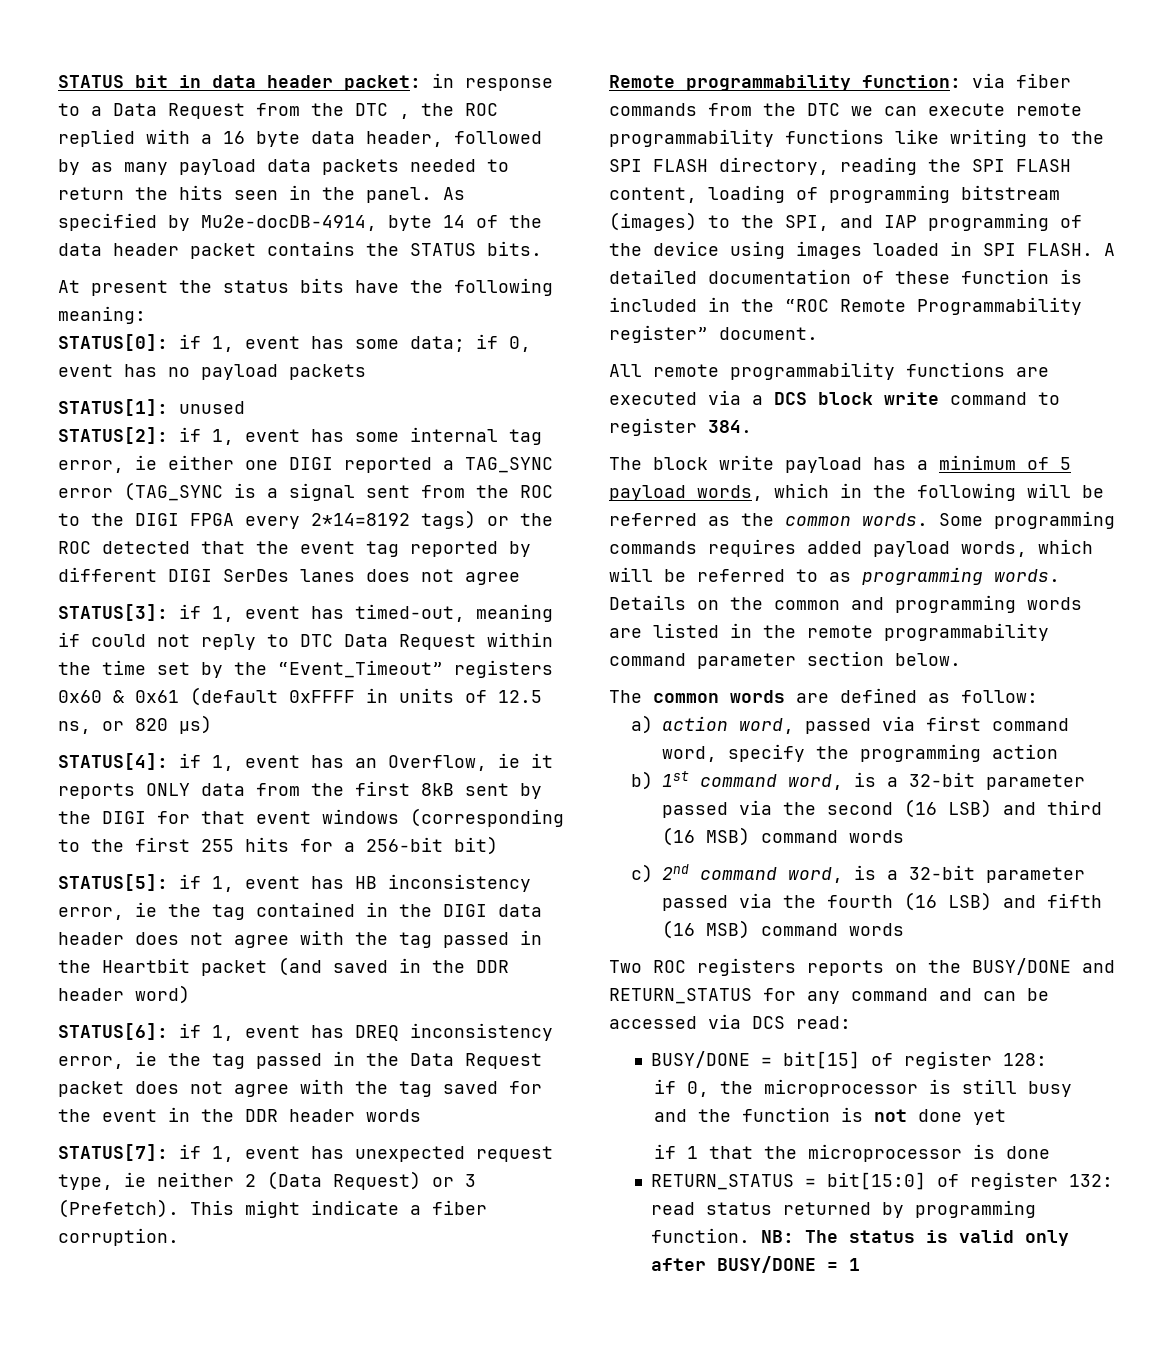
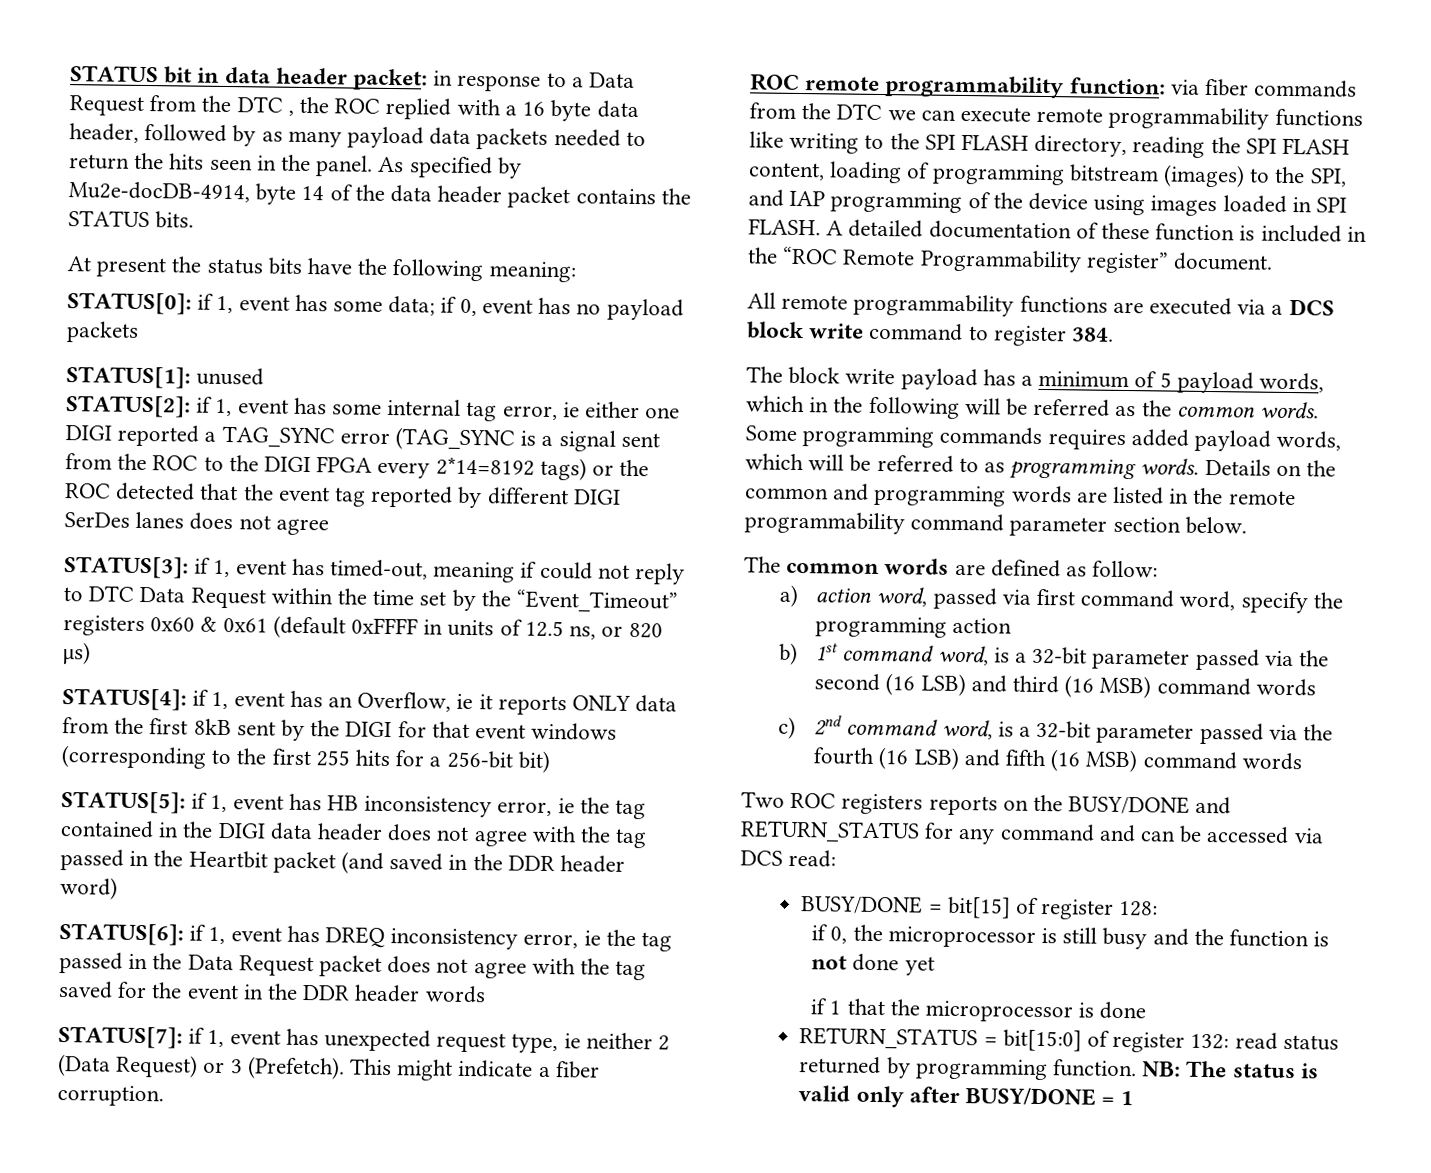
[609,75,675,88] Remote -> [750,73,881,91] ROC remote

